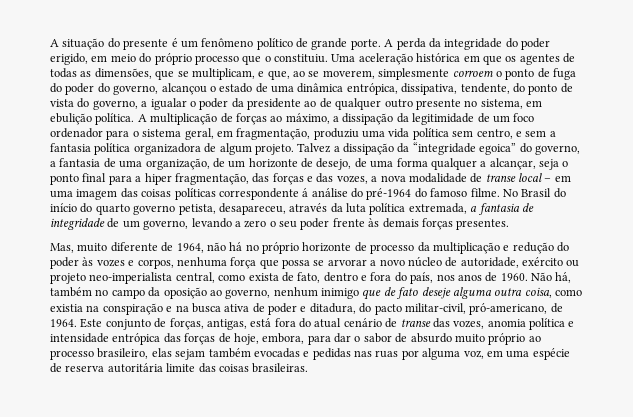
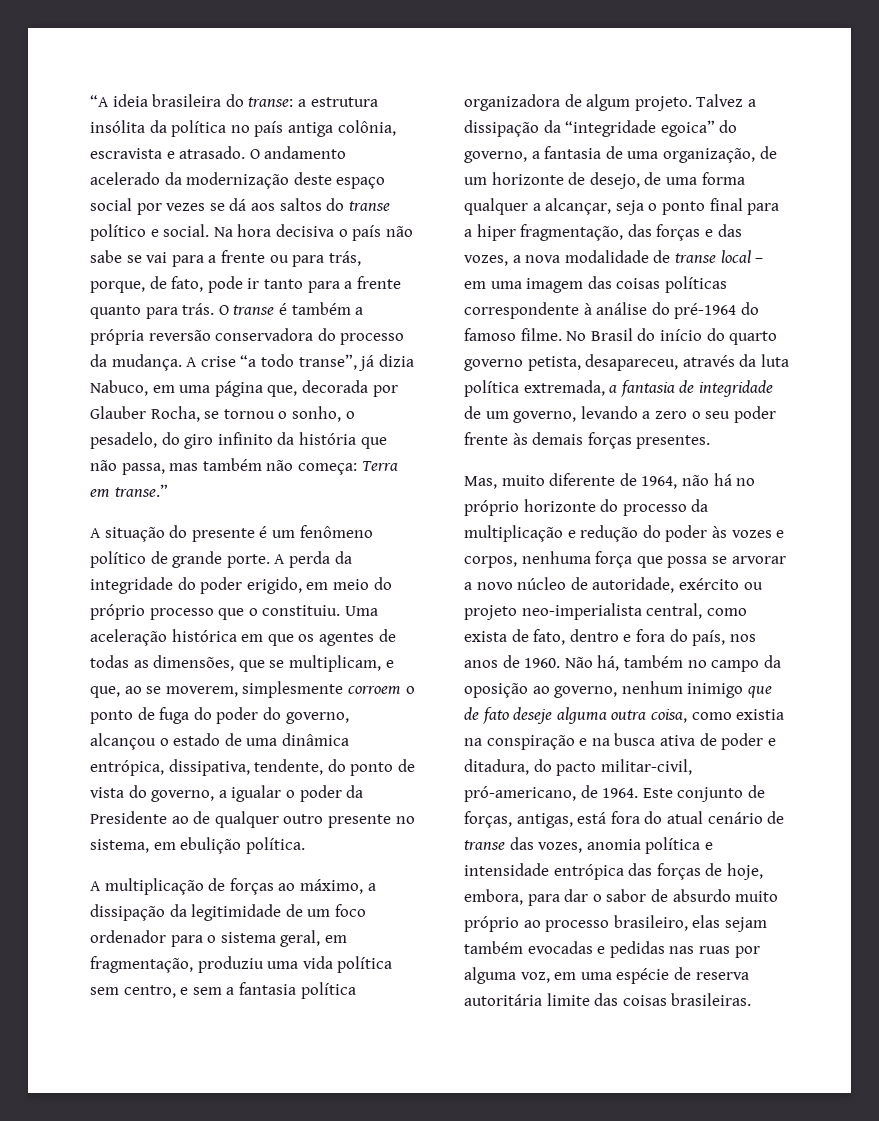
(50, 43) none -> [90,94,378,107] [90,120,396,137] [90,146,347,159] [90,172,386,189] [90,198,390,215] [90,224,413,241] [90,250,361,267] [90,276,401,293] [90,302,364,319] [90,328,405,345] [90,354,414,371] [90,380,398,397] [90,406,355,422] [90,432,387,449] [90,458,398,475] [90,484,168,498] “A ideia brasileira do transe: a estrutura insólita da política no país antiga colônia, escravista e atrasado. O andamento acelerado da modernização deste espaço social por vezes se dá aos saltos do transe político e social. Na hora decisiva o país não sabe se vai para a frente ou para trás, porque, de fato, pode ir tanto para a frente quanto para trás. O transe é também a própria reversão conservadora do processo da mudança. A crise “a todo transe”, já dizia Nabuco, em uma página que, decorada por Glauber Rocha, se tornou o sonho, o pesadelo, do giro infinito da história que não passa, mas também não começa: Terra em transe.” //
[247,98,301,110] presidente -> [90,811,167,824] Presidente
(135, 119) none -> (305, 845) //
[302,188,309,197] á -> [583,303,592,315] à
[354,242,367,252] de -> [600,499,619,512] do

